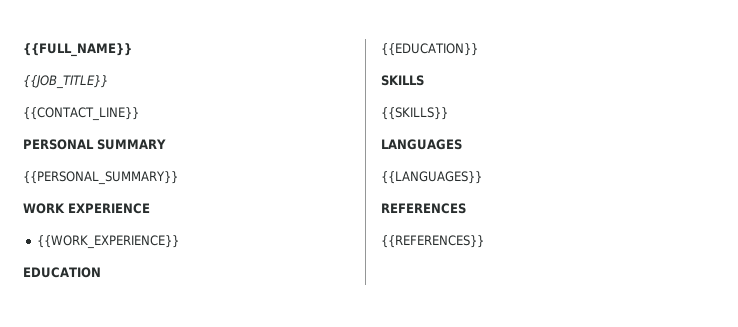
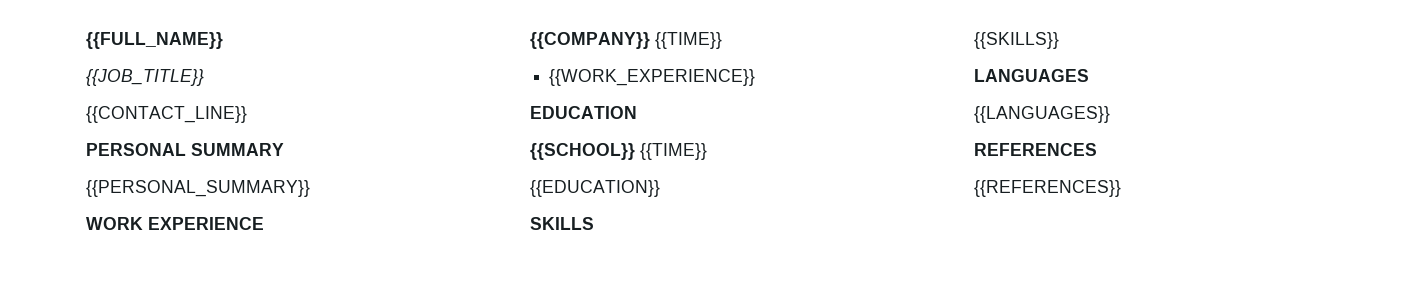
(150, 208) none -> [530,32,722,49] // {{COMPANY}} {{TIME}}
(101, 272) none -> [530,143,707,160] // {{SCHOOL}} {{TIME}}

